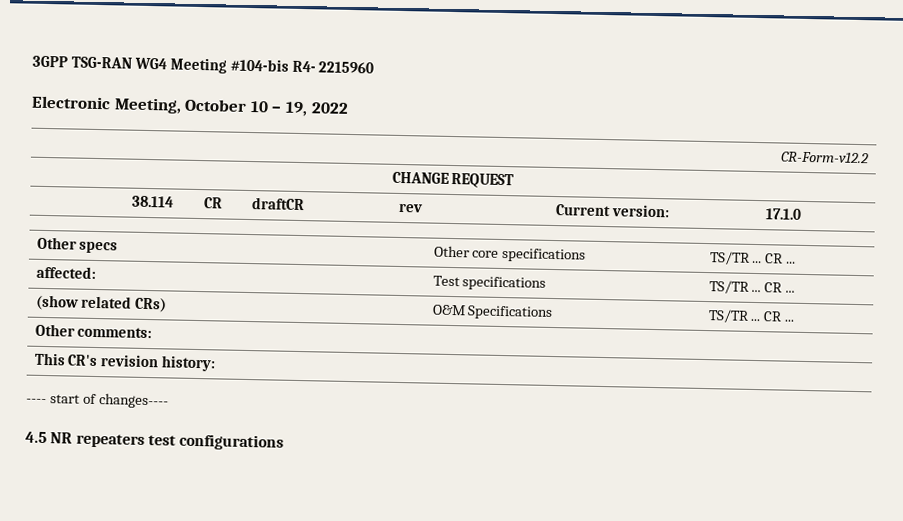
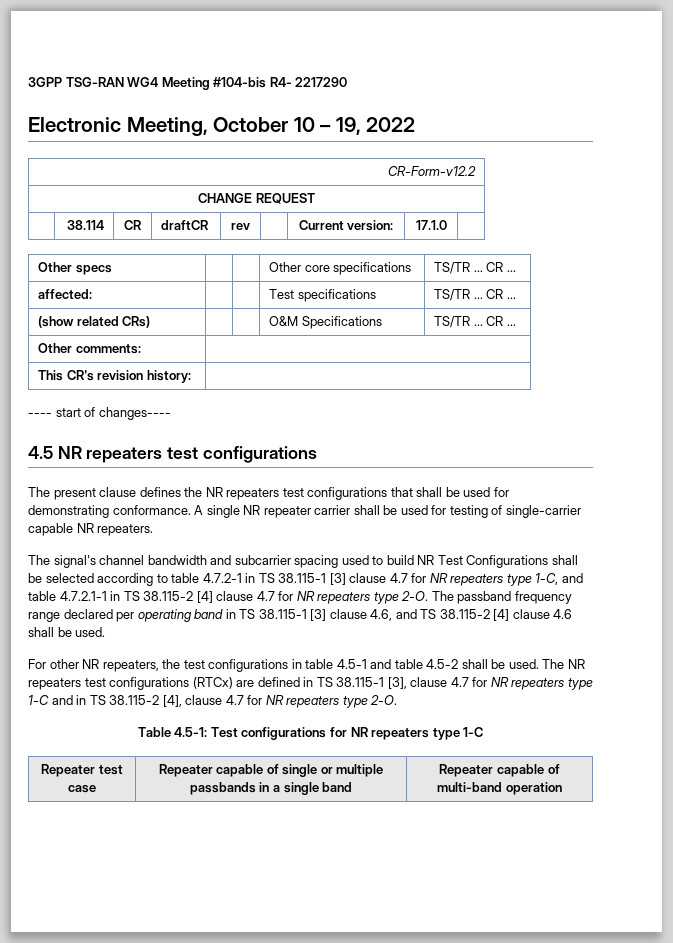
[318,61,375,74] 2215960 -> [295,77,348,87] 2217290
(285, 442) none -> [28,487,509,500] [28,505,581,518] [28,523,154,536] [28,555,578,568] [28,573,583,586] [28,591,572,604] [28,609,573,622] [28,627,106,637] [28,659,585,672] [28,677,593,690] [28,695,398,708] [137,727,484,740] [41,764,123,777] [68,785,96,793] [158,764,384,777] [189,782,353,795] [439,764,560,777] [437,782,562,795] // The present clause defines the NR repeaters test configurations that shall be used for demonstrating conformance. A single NR repeater carrier shall be used for testing of single-carrier capable NR repeaters. // The signal's channel bandwidth and subcarrier spacing used to build NR Test Configurations shall be selected according to table 4.7.2-1 in TS 38.115-1 [3] clause 4.7 for NR repeaters type 1-C, and table 4.7.2.1-1 in TS 38.115-2 [4] clause 4.7 for NR repeaters type 2-O. The passband frequency range declared per operating band in TS 38.115-1 [3] clause 4.6, and TS 38.115-2 [4] clause 4.6 shall be used. // For other NR repeaters, the test configurations in table 4.5-1 and table 4.5-2 shall be used. The NR repeaters test configurations (RTCx) are defined in TS 38.115-1 [3], clause 4.7 for NR repeaters type 1-C and in TS 38.115-2 [4], clause 4.7 for NR repeaters type 2-O. // Table 4.5-1: Test configurations for NR repeaters type 1-C // Repeater test case | Repeater capable of single or multiple passbands in a single band | Repeater capable of multi-band operation

